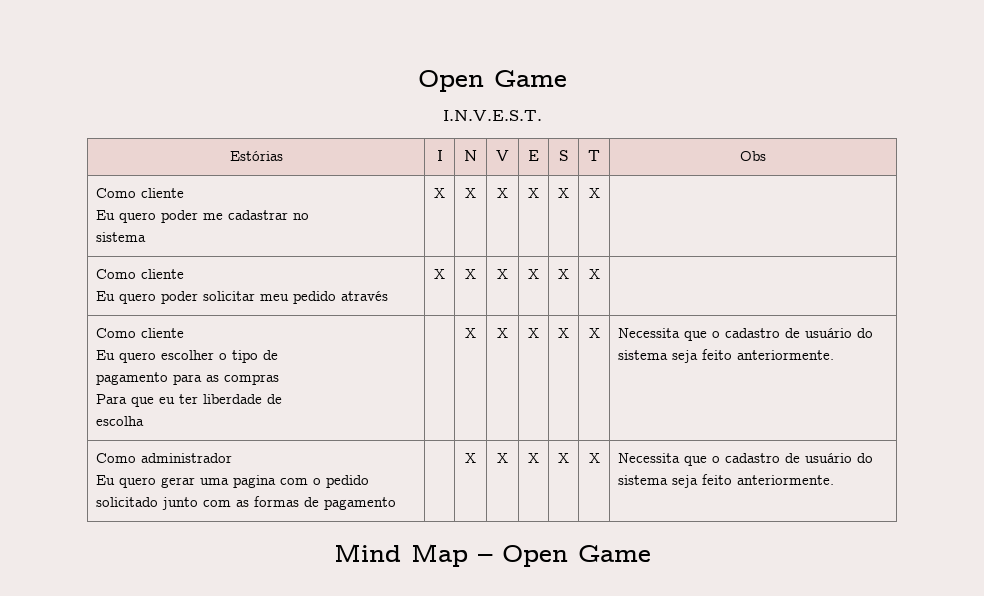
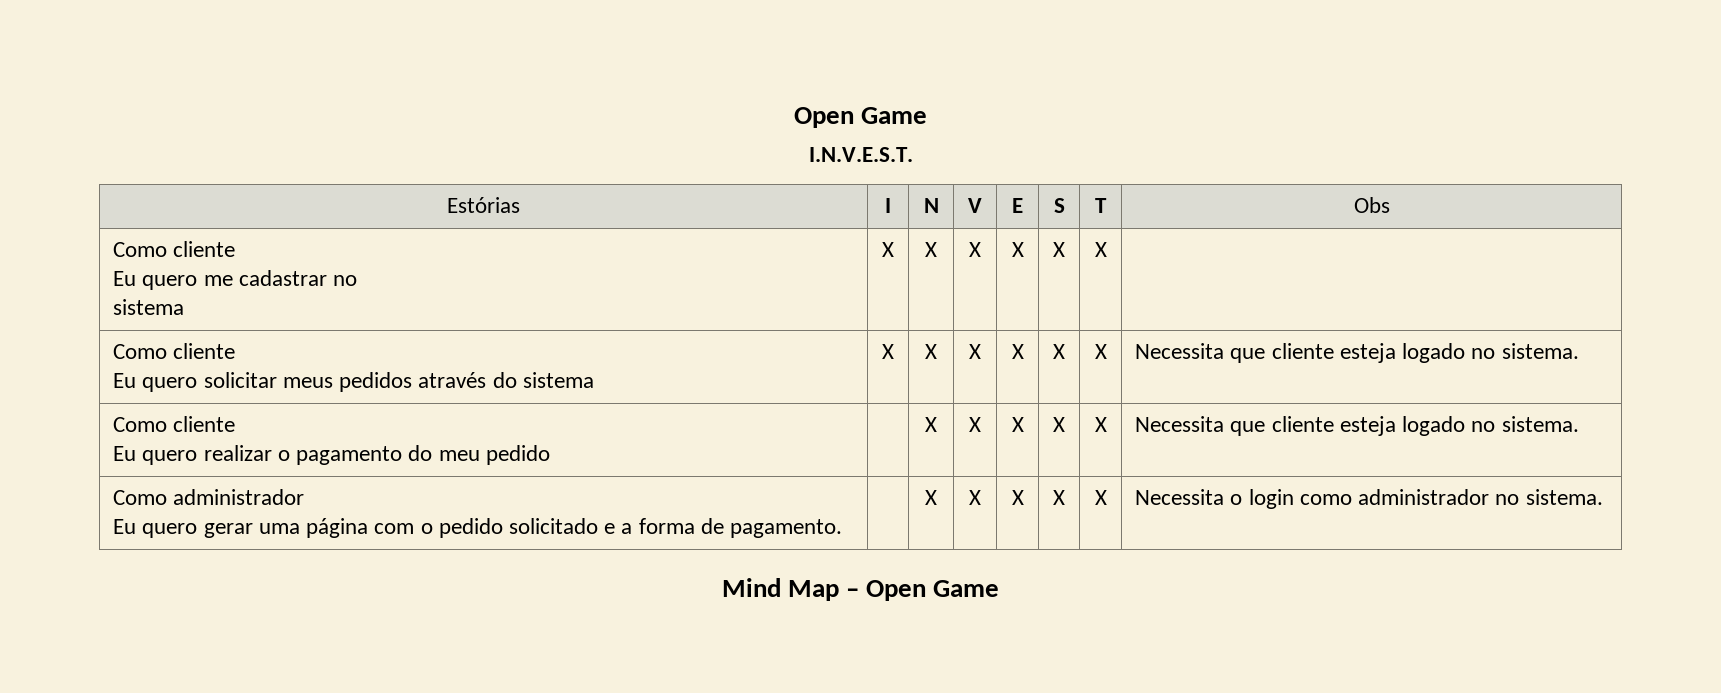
[160,210,198,223] poder -> (198, 282) none
[160,291,336,304] poder solicitar meu pedido -> [203,372,413,392] solicitar meus pedidos
[434,269,445,279] [465,269,476,279] [497,269,508,279] [528,269,539,279] [558,269,569,279] [588,269,600,279] [95,328,184,338] [95,350,278,363] [95,372,279,385] [95,394,282,407] [95,416,144,426] [465,328,476,338] [497,328,508,338] [528,328,539,338] [558,328,569,338] [588,328,600,338] [617,328,873,341] [617,349,834,363] | X | X | X | X | X | X | // Como cliente // Eu quero escolher o tipo de // pagamento para as compras // Para que eu ter liberdade de // escolha | | X | X | X | X | X | Necessita que o cadastro de usuário do sistema seja feito anteriormente. -> [492,372,594,388] [882,344,894,359] [925,344,937,359] [969,344,981,359] [1011,344,1024,359] [1053,344,1065,359] [1094,344,1107,359] [1135,343,1579,363] [113,416,236,432] [113,445,550,465] [925,417,937,432] [969,417,981,432] [1011,417,1024,432] [1053,417,1065,432] [1094,417,1107,432] [1135,416,1579,436] do sistema | X | X | X | X | X | X | Necessita que cliente esteja logado no sistema. // Como cliente // Eu quero realizar o pagamento do meu pedido | | X | X | X | X | X | Necessita que cliente esteja logado no sistema.
[232,475,276,488] pagina -> [306,518,369,538] página
[161,496,396,510] [465,453,476,463] [497,453,508,463] [528,453,539,463] [558,453,569,463] [588,453,600,463] [617,453,873,466] [617,474,834,488] junto com as formas de pagamento | | X | X | X | X | X | Necessita que o cadastro de usuário do sistema seja feito anteriormente. -> [604,518,843,538] [925,490,937,505] [969,490,981,505] [1011,490,1024,505] [1053,490,1065,505] [1094,490,1107,505] [1135,489,1603,509] e a forma de pagamento. | | X | X | X | X | X | Necessita o login como administrador no sistema.

